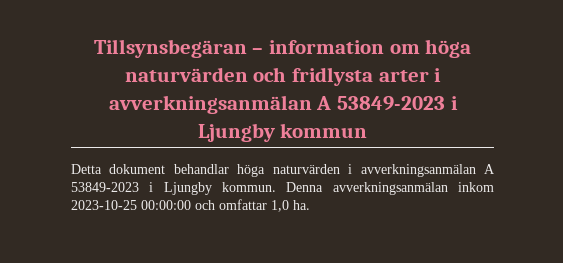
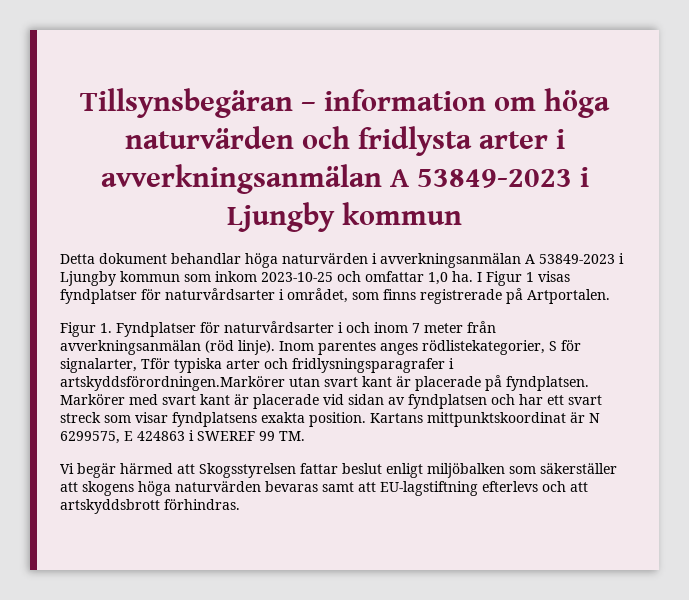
[222,182,448,195] kommun. Denna avverkningsanmälan -> [120,271,211,282] kommun som
[141,200,191,210] 00:00:00 -> (333, 277) none
(310, 205) none -> [477,271,570,286] [60,288,610,304] [60,321,496,337] [60,340,581,355] [60,358,454,373] [60,375,589,391] [60,394,602,409] [60,412,600,427] [60,430,305,444] [60,463,617,478] [60,481,588,496] [60,499,240,514] I Figur 1 visas fyndplatser för naturvårdsarter i området, som finns registrerade på Artportalen. // Figur 1. Fyndplatser för naturvårdsarter i och inom 7 meter från avverkningsanmälan (röd linje). Inom parentes anges rödlistekategorier, S för signalarter, Tför typiska arter och fridlysningsparagrafer i artskyddsförordningen.Markörer utan svart kant är placerade på fyndplatsen. Markörer med svart kant är placerade vid sidan av fyndplatsen och har ett svart streck som visar fyndplatsens exakta position. Kartans mittpunktskoordinat är N 6299575, E 424863 i SWEREF 99 TM. // Vi begär härmed att Skogsstyrelsen fattar beslut enligt miljöbalken som säkerställer att skogens höga naturvärden bevaras samt att EU-lagstiftning efterlevs och att artskyddsbrott förhindras.

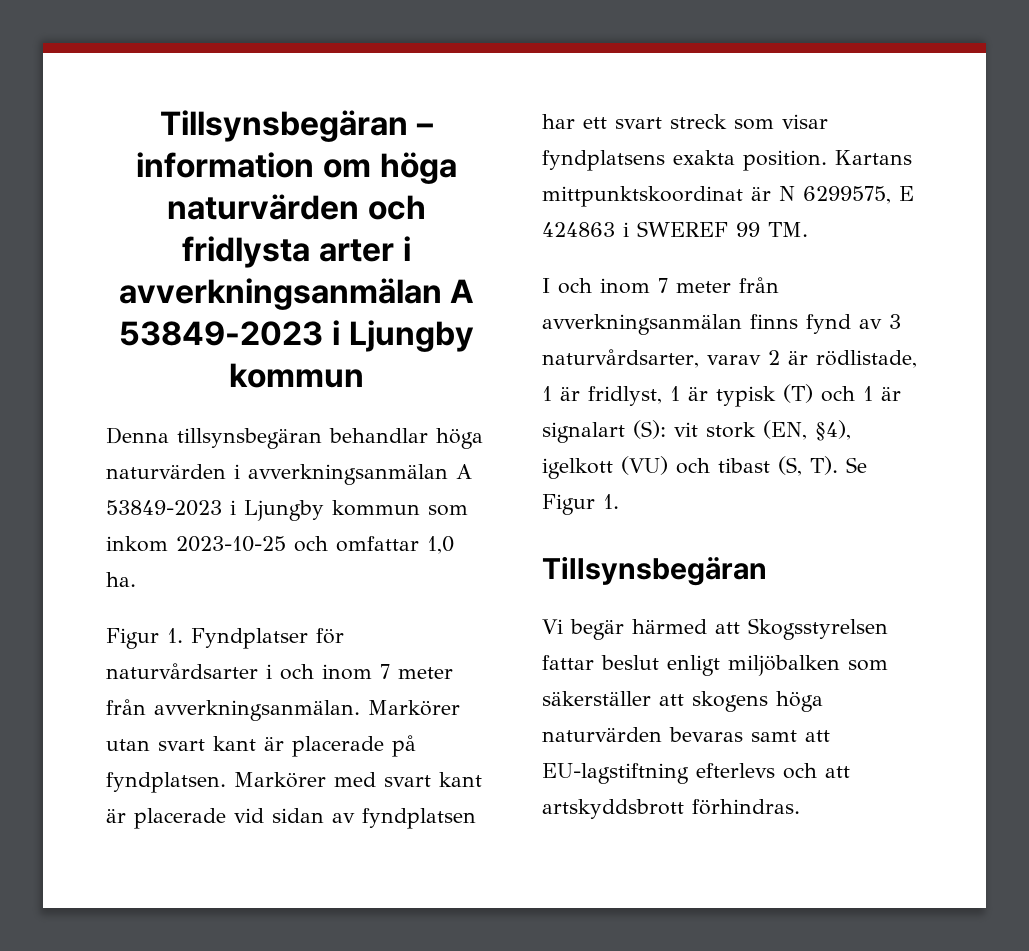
[60,253,167,264] Detta dokument -> [106,427,322,449] Denna tillsynsbegäran
[477,271,570,286] [60,288,610,304] I Figur 1 visas fyndplatser för naturvårdsarter i området, som finns registrerade på Artportalen. -> (136, 579) none
[60,340,581,355] [60,358,454,373] [60,376,285,391] avverkningsanmälan (röd linje). Inom parentes anges rödlistekategorier, S för signalarter, Tför typiska arter och fridlysningsparagrafer i artskyddsförordningen.Markörer -> [154,700,460,721] avverkningsanmälan. Markörer
[491,394,515,405] och -> (476, 818) none
(305, 436) none -> [542,277,779,294] [542,314,901,335] [542,349,917,368] [542,384,901,407] [542,420,851,443] [542,456,867,479] [542,494,619,515] [542,556,767,586] // I och inom 7 meter från avverkningsanmälan finns fynd av 3 naturvårdsarter, varav 2 är rödlistade, 1 är fridlyst, 1 är typisk (T) och 1 är signalart (S): vit stork (EN, §4), igelkott (VU) och tibast (S, T). Se Figur 1. // Tillsynsbegäran

